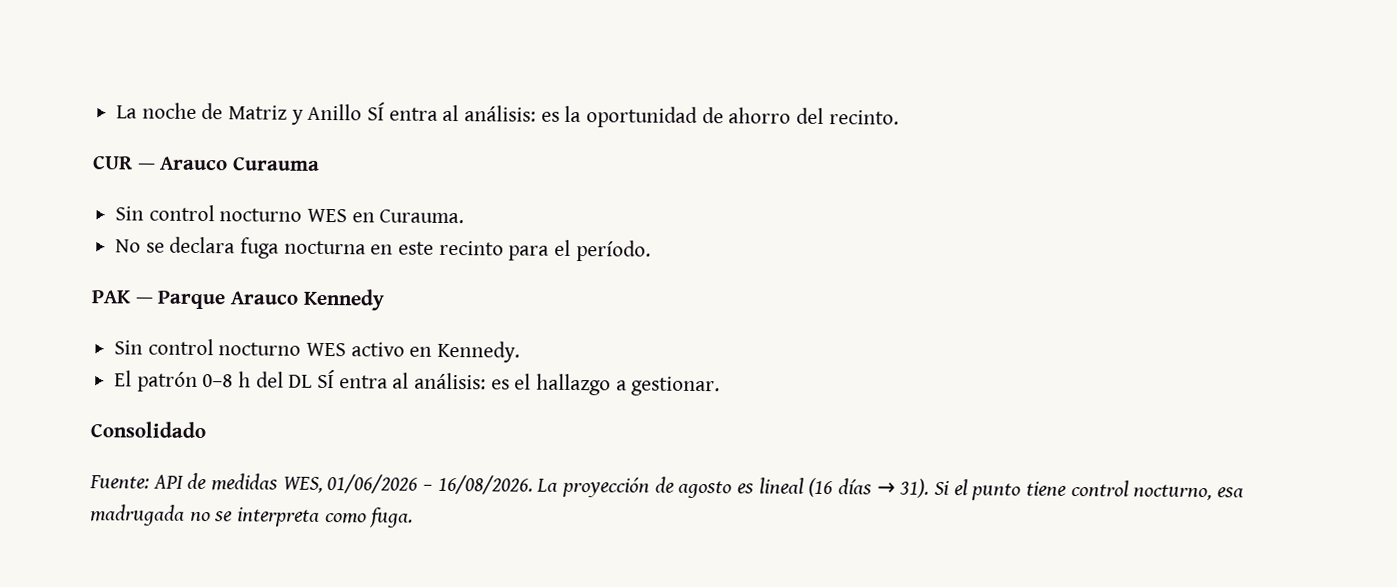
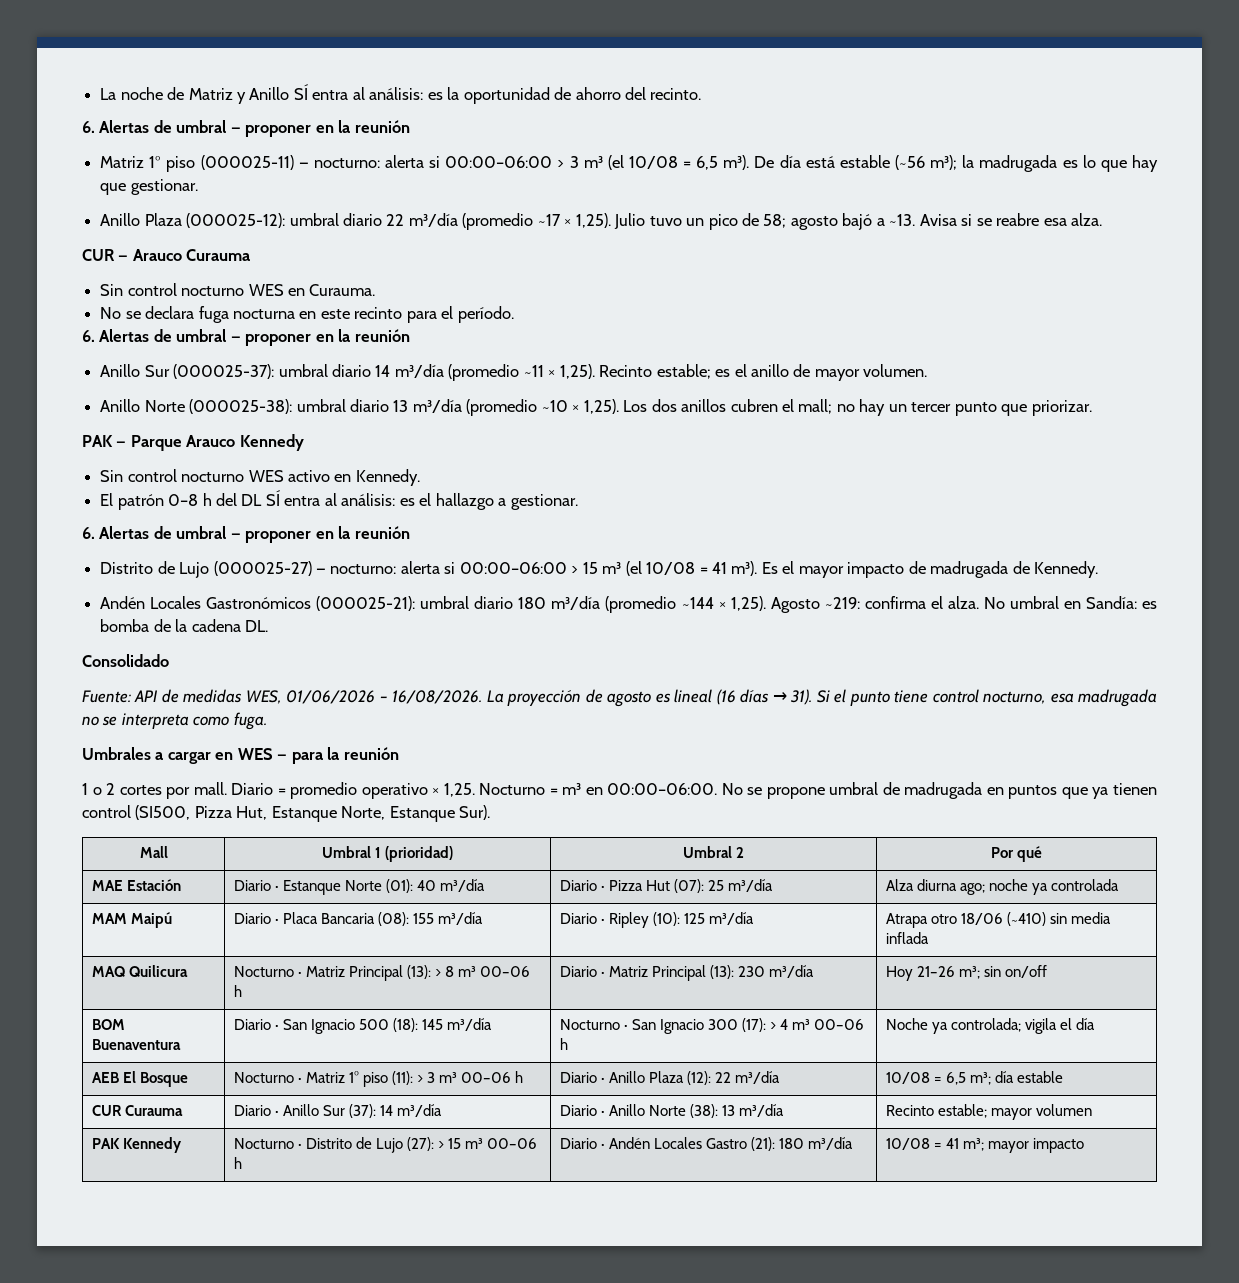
(899, 117) none -> [82,120,410,137] [100,155,1159,172] [100,179,198,195] [100,213,1102,230] // 6. Alertas de umbral — proponer en la reunión // Matriz 1° piso (000025-11) — nocturno: alerta si 00:00–06:00 > 3 m³ (el 10/08 = 6,5 m³). De día está estable (~56 m³); la madrugada es lo que hay que gestionar. // Anillo Plaza (000025-12): umbral diario 22 m³/día (promedio ~17 × 1,25). Julio tuvo un pico de 58; agosto bajó a ~13. Avisa si se reabre esa alza.
(651, 251) none -> [82,329,410,346] [100,364,928,381] [100,399,1092,416] // 6. Alertas de umbral — proponer en la reunión // Anillo Sur (000025-37): umbral diario 14 m³/día (promedio ~11 × 1,25). Recinto estable; es el anillo de mayor volumen. // Anillo Norte (000025-38): umbral diario 13 m³/día (promedio ~10 × 1,25). Los dos anillos cubren el mall; no hay un tercer punto que priorizar.
(721, 386) none -> [82,526,410,543] [100,561,1099,578] [100,596,1157,613] [100,619,268,632] // 6. Alertas de umbral — proponer en la reunión // Distrito de Lujo (000025-27) — nocturno: alerta si 00:00–06:00 > 15 m³ (el 10/08 = 41 m³). Es el mayor impacto de madrugada de Kennedy. // Andén Locales Gastronómicos (000025-21): umbral diario 180 m³/día (promedio ~144 × 1,25). Agosto ~219: confirma el alza. No umbral en Sandía: es bomba de la cadena DL.
(414, 517) none -> [82,747,399,764] [82,782,1157,799] [82,805,491,822] [139,846,168,858] [321,846,454,862] [682,846,745,858] [990,846,1043,862] [91,879,181,891] [233,879,485,895] [559,879,773,893] [885,879,1119,895] [91,912,172,928] [233,912,483,926] [559,912,754,928] [885,912,1111,928] [885,932,929,944] [91,965,188,977] [233,965,531,981] [233,985,242,997] [559,965,814,981] [885,965,1047,981] [91,1019,125,1030] [91,1039,181,1050] [233,1018,492,1034] [559,1018,865,1034] [559,1038,568,1050] [885,1018,1095,1034] [91,1071,188,1087] [233,1071,524,1087] [559,1071,780,1085] [885,1071,1063,1085] [91,1105,183,1116] [233,1104,442,1118] [559,1104,784,1118] [885,1104,1092,1120] [91,1137,182,1153] [233,1137,538,1153] [233,1157,242,1169] [559,1137,853,1151] [885,1138,1084,1153] // Umbrales a cargar en WES — para la reunión // 1 o 2 cortes por mall. Diario = promedio operativo × 1,25. Nocturno = m³ en 00:00–06:00. No se propone umbral de madrugada en puntos que ya tienen control (SI500, Pizza Hut, Estanque Norte, Estanque Sur). // Mall | Umbral 1 (prioridad) | Umbral 2 | Por qué // MAE Estación | Diario · Estanque Norte (01): 40 m³/día | Diario · Pizza Hut (07): 25 m³/día | Alza diurna ago; noche ya controlada // MAM Maipú | Diario · Placa Bancaria (08): 155 m³/día | Diario · Ripley (10): 125 m³/día | Atrapa otro 18/06 (~410) sin media inflada // MAQ Quilicura | Nocturno · Matriz Principal (13): > 8 m³ 00–06 h | Diario · Matriz Principal (13): 230 m³/día | Hoy 21–26 m³; sin on/off // BOM Buenaventura | Diario · San Ignacio 500 (18): 145 m³/día | Nocturno · San Ignacio 300 (17): > 4 m³ 00–06 h | Noche ya controlada; vigila el día // AEB El Bosque | Nocturno · Matriz 1° piso (11): > 3 m³ 00–06 h | Diario · Anillo Plaza (12): 22 m³/día | 10/08 = 6,5 m³; día estable // CUR Curauma | Diario · Anillo Sur (37): 14 m³/día | Diario · Anillo Norte (38): 13 m³/día | Recinto estable; mayor volumen // PAK Kennedy | Nocturno · Distrito de Lujo (27): > 15 m³ 00–06 h | Diario · Andén Locales Gastro (21): 180 m³/día | 10/08 = 41 m³; mayor impacto

